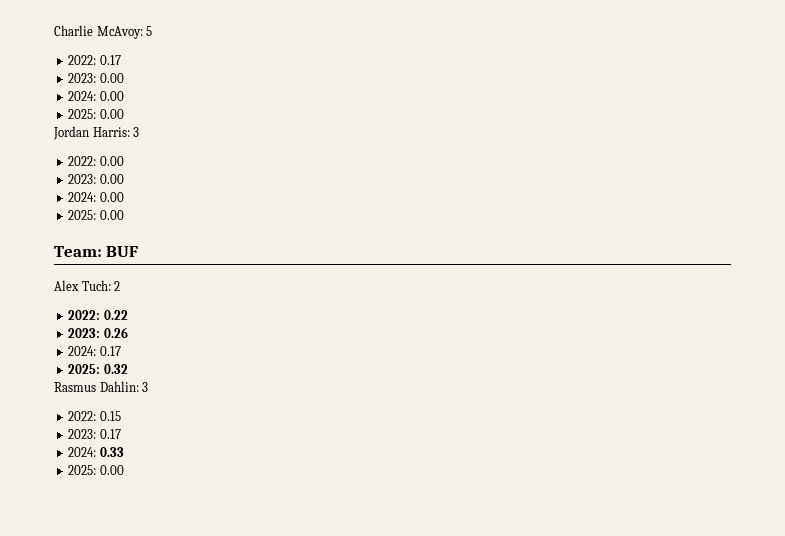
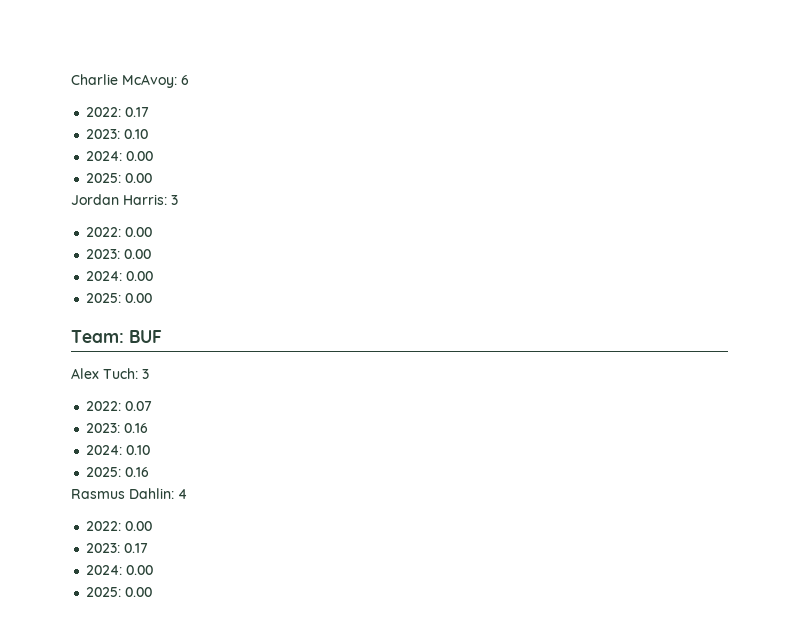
[146,26,153,36] 5 -> [181,75,189,85] 6
[99,73,124,83] 0.00 -> [124,129,149,139] 0.10
[114,281,121,291] [68,310,128,320] [68,327,128,338] [68,346,121,356] [68,364,128,374] 2 // 2022: 0.22 // 2023: 0.26 // 2024: 0.17 // 2025: 0.32 -> [142,369,149,379] [86,401,153,411] [86,423,149,433] [86,445,151,455] [86,467,150,477] 3 // 2022: 0.07 // 2023: 0.16 // 2024: 0.10 // 2025: 0.16
[142,382,149,392] [68,411,121,421] 3 // 2022: 0.15 -> [178,489,187,499] [86,521,153,531] 4 // 2022: 0.00
[99,447,124,457] 0.33 -> [126,565,154,575] 0.00

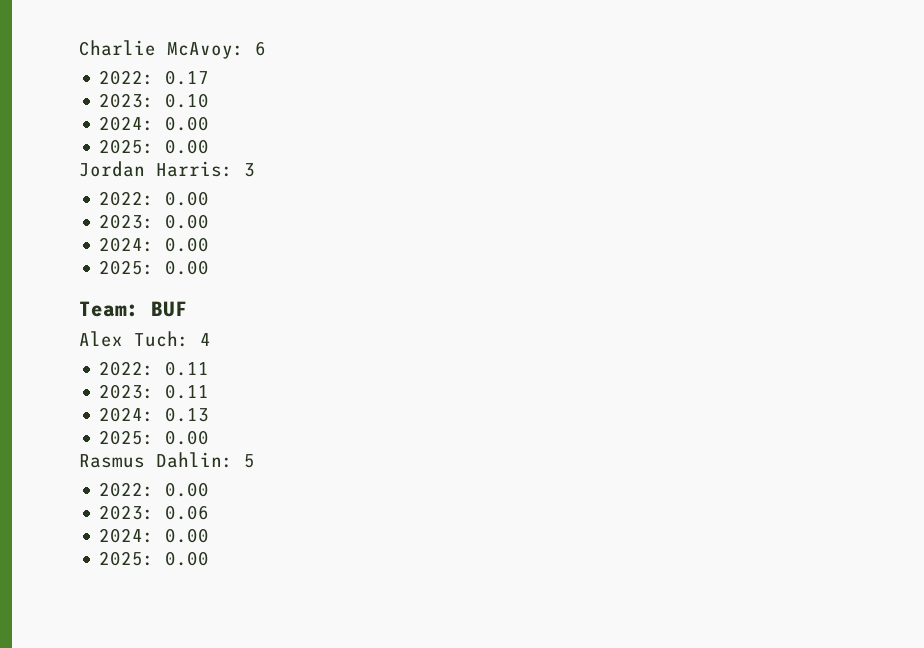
[142,369,149,379] [86,401,153,411] [86,423,149,433] [86,445,151,455] [86,467,150,477] 3 // 2022: 0.07 // 2023: 0.16 // 2024: 0.10 // 2025: 0.16 -> [200,333,211,346] [99,361,210,376] [99,384,210,399] [99,407,210,422] [99,430,210,445] 4 // 2022: 0.11 // 2023: 0.11 // 2024: 0.13 // 2025: 0.00
[178,489,187,499] [86,521,153,531] [86,543,149,553] 4 // 2022: 0.00 // 2023: 0.17 -> [244,454,255,468] [99,482,210,497] [99,505,210,520] 5 // 2022: 0.00 // 2023: 0.06

